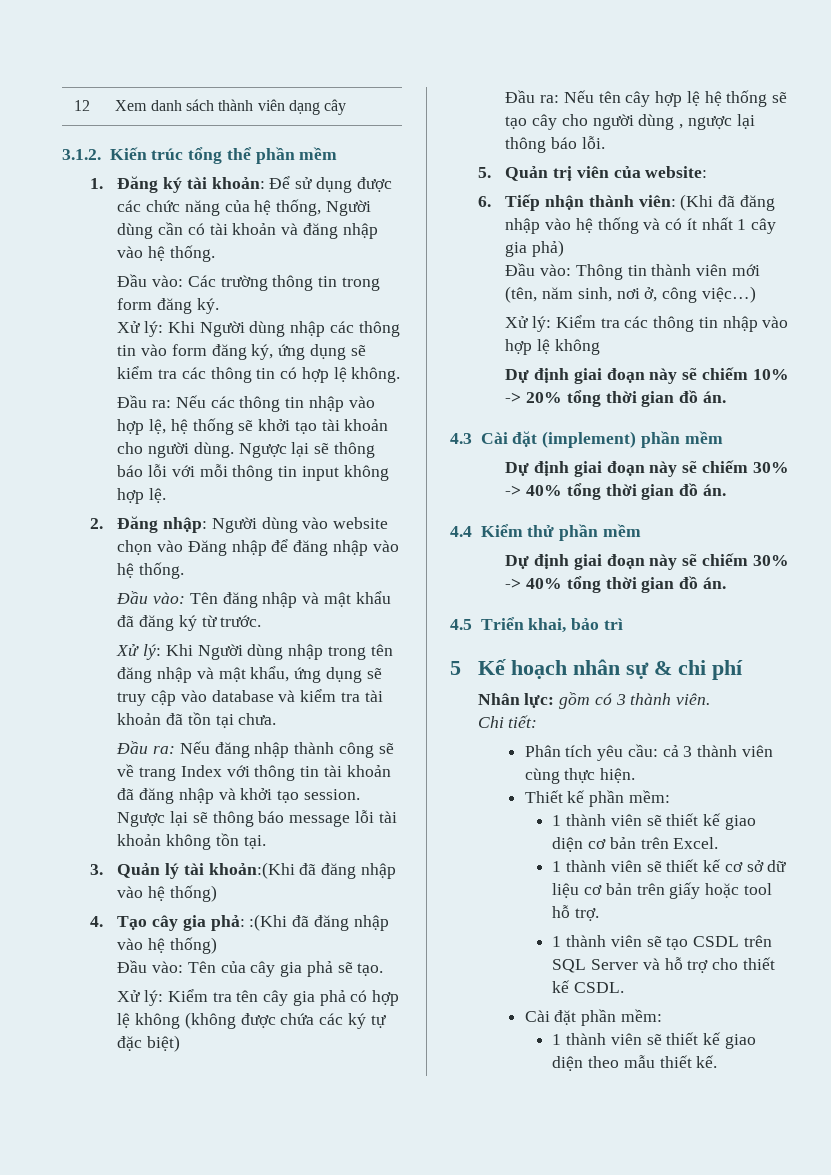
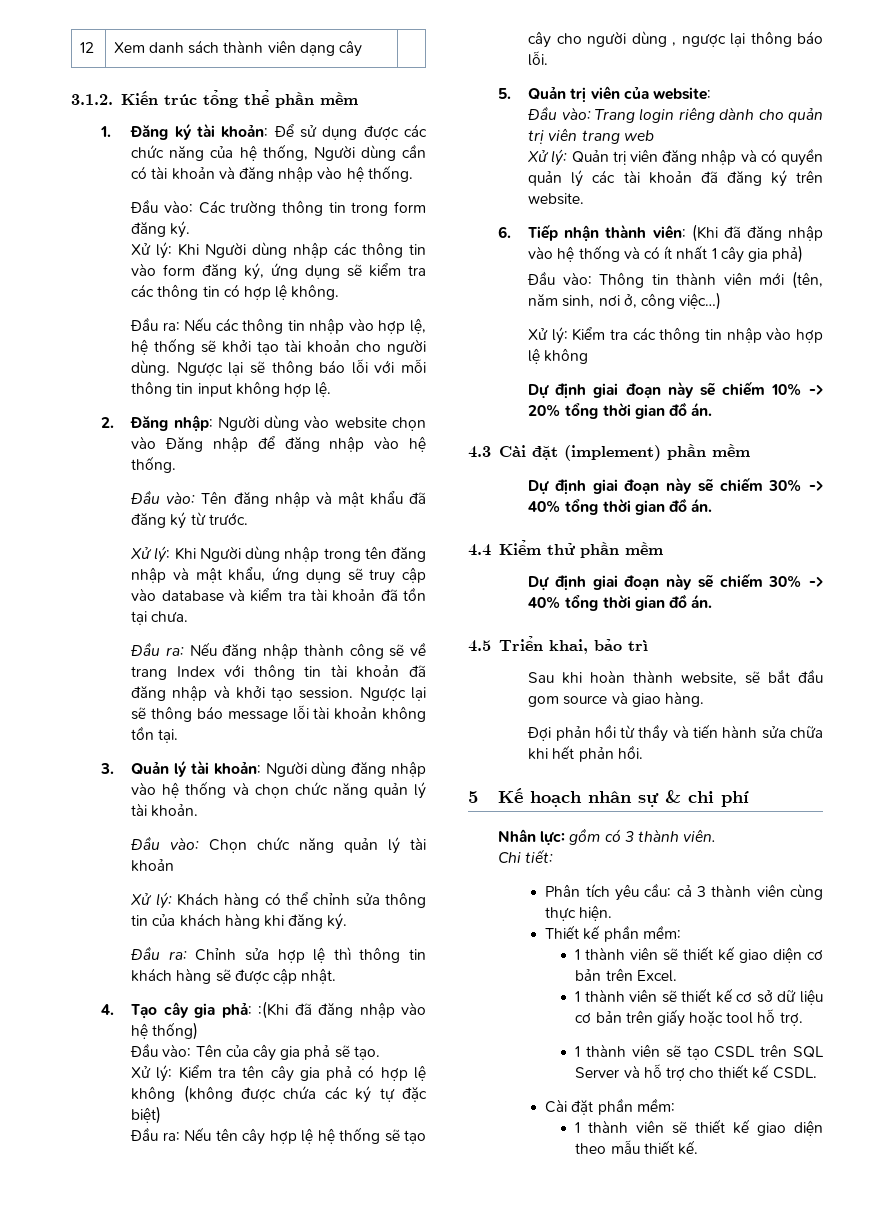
[208,862,396,879] [117,885,217,902] khoản:(Khi đã đăng nhập vào hệ thống) -> [213,761,426,777] [131,781,426,799] [131,803,199,817] [131,836,426,854] [131,859,175,872] [130,892,426,909] [131,913,348,930] [131,946,426,963] [131,968,337,984] khoản: Người dùng đăng nhập vào hệ thống và chọn chức năng quản lý tài khoản. // Đầu vào: Chọn chức năng quản lý tài khoản // Xử lý: Khách hàng có thể chỉnh sửa thông tin của khách hàng khi đăng ký. // Đầu ra: Chỉnh sửa hợp lệ thì thông tin khách hàng sẽ được cập nhật.
(708, 172) none -> [528,106,823,123] [528,128,654,144] [527,148,823,166] [528,170,823,187] [528,193,585,205] // Đầu vào: Trang login riêng dành cho quản trị viên trang web // Xử lý: Quản trị viên đăng nhập và có quyền quản lý các tài khoản đã đăng ký trên website.
(623, 624) none -> [528,669,823,685] [528,691,704,707] [527,724,823,742] [528,745,643,762] // Sau khi hoàn thành website, sẽ bắt đầu gom source và giao hàng. // Đợi phản hồi từ thầy và tiến hành sửa chữa khi hết phản hồi.

